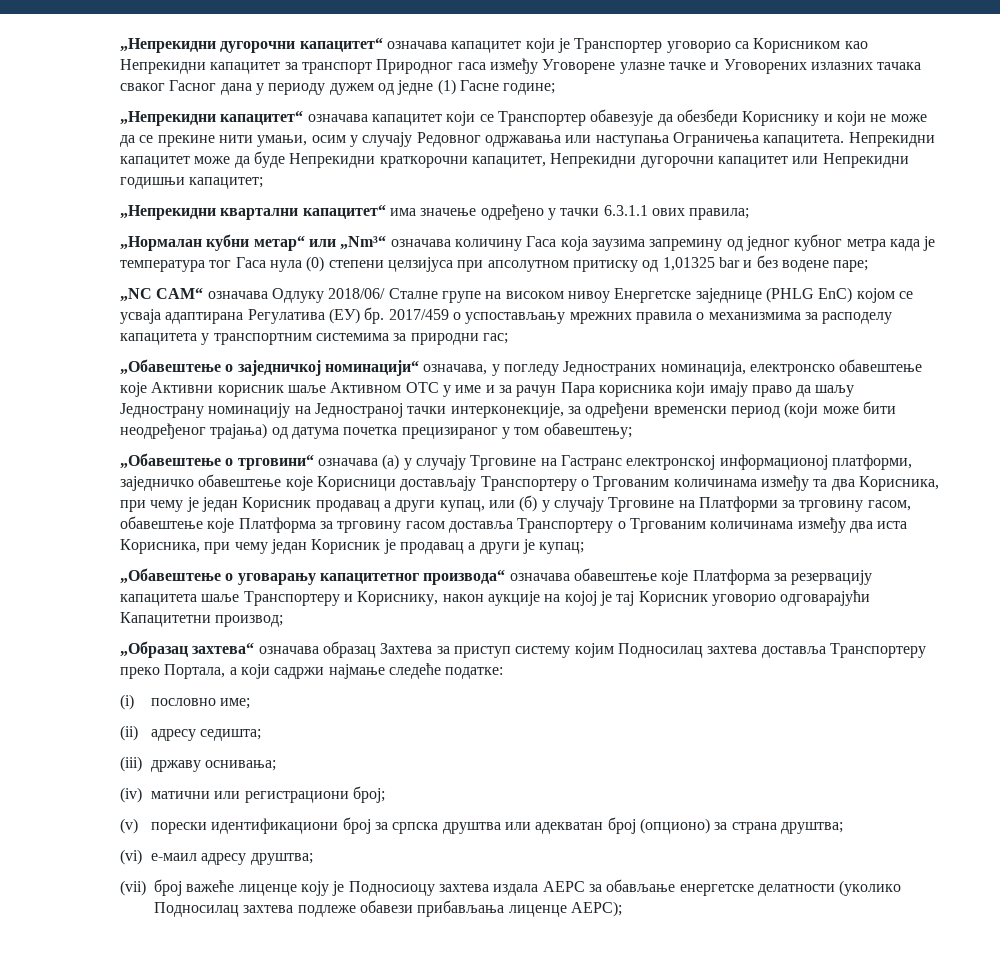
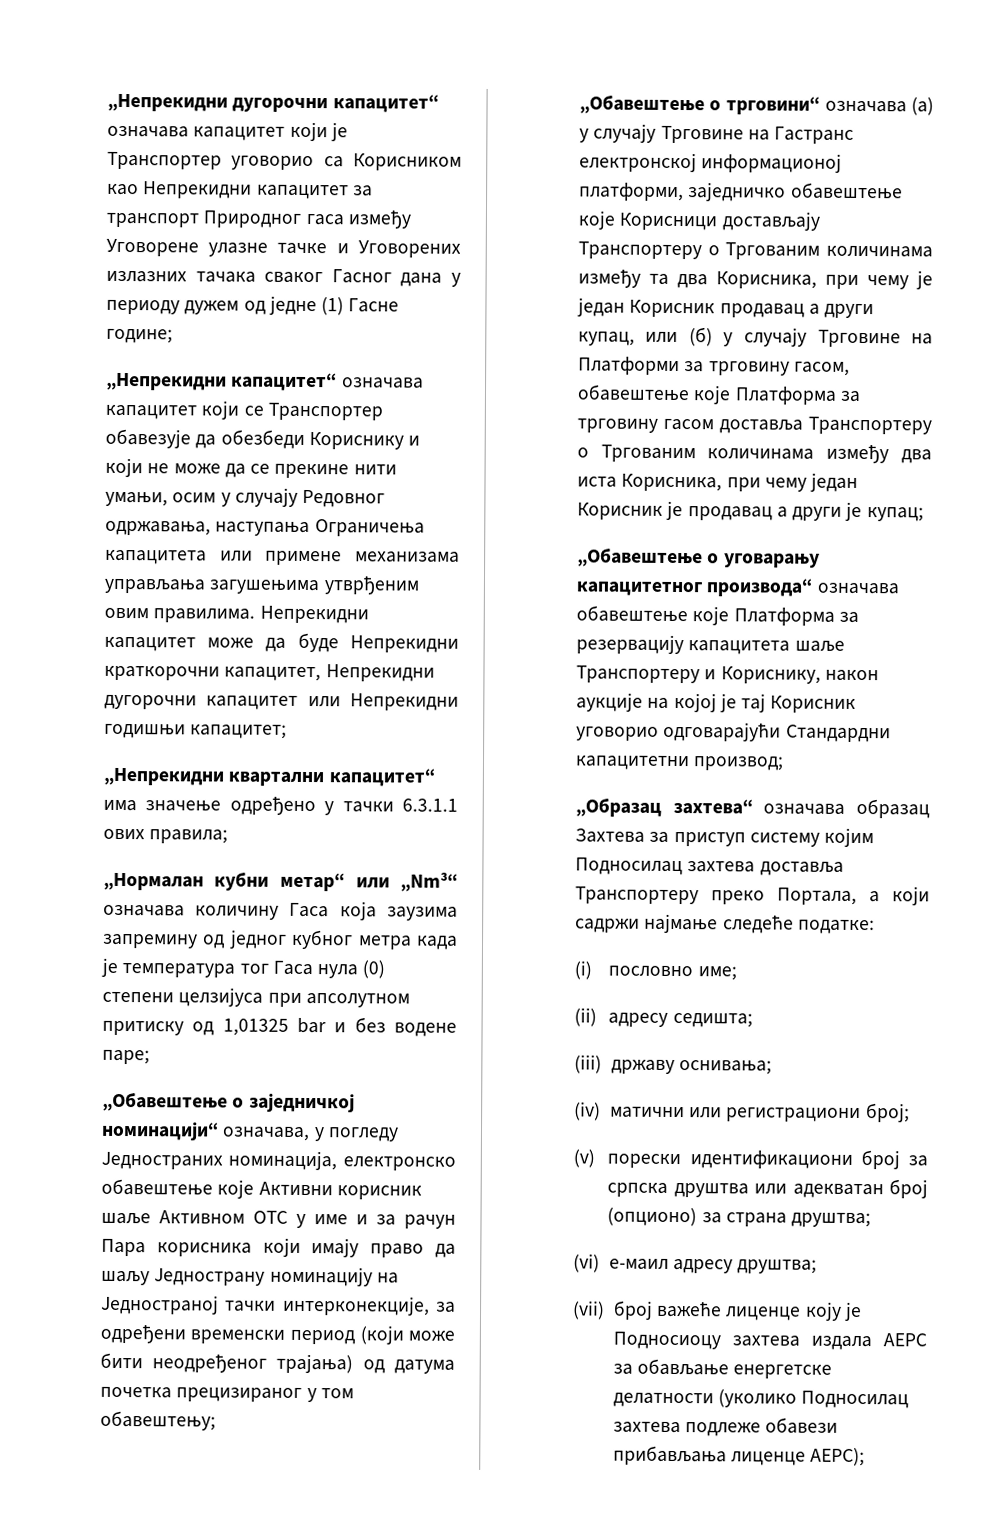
[484,132,845,147] одржавања или наступања Ограничења капацитета. -> [104,519,425,537] [104,549,460,566] [103,576,419,596] [103,607,256,623] одржавања, наступања Ограничења капацитета или примене механизама управљања загушењима утврђеним овим правилима.
[120,287,913,303] [120,307,893,324] [120,333,508,345] // „NC CAM“ означава Одлуку 2018/06/ Сталне групе на високом нивоу Енергетске заједнице (PHLG EnC) којом се усваја адаптирана Регулатива (ЕУ) бр. 2017/459 о успостављању мрежних правила о механизмима за расподелу капацитета у транспортним системима за природни гас; -> (150, 1057) none
[120,612,212,627] Капацитетни -> [785,724,891,743] [574,755,690,771] Стандардни капацитетни

